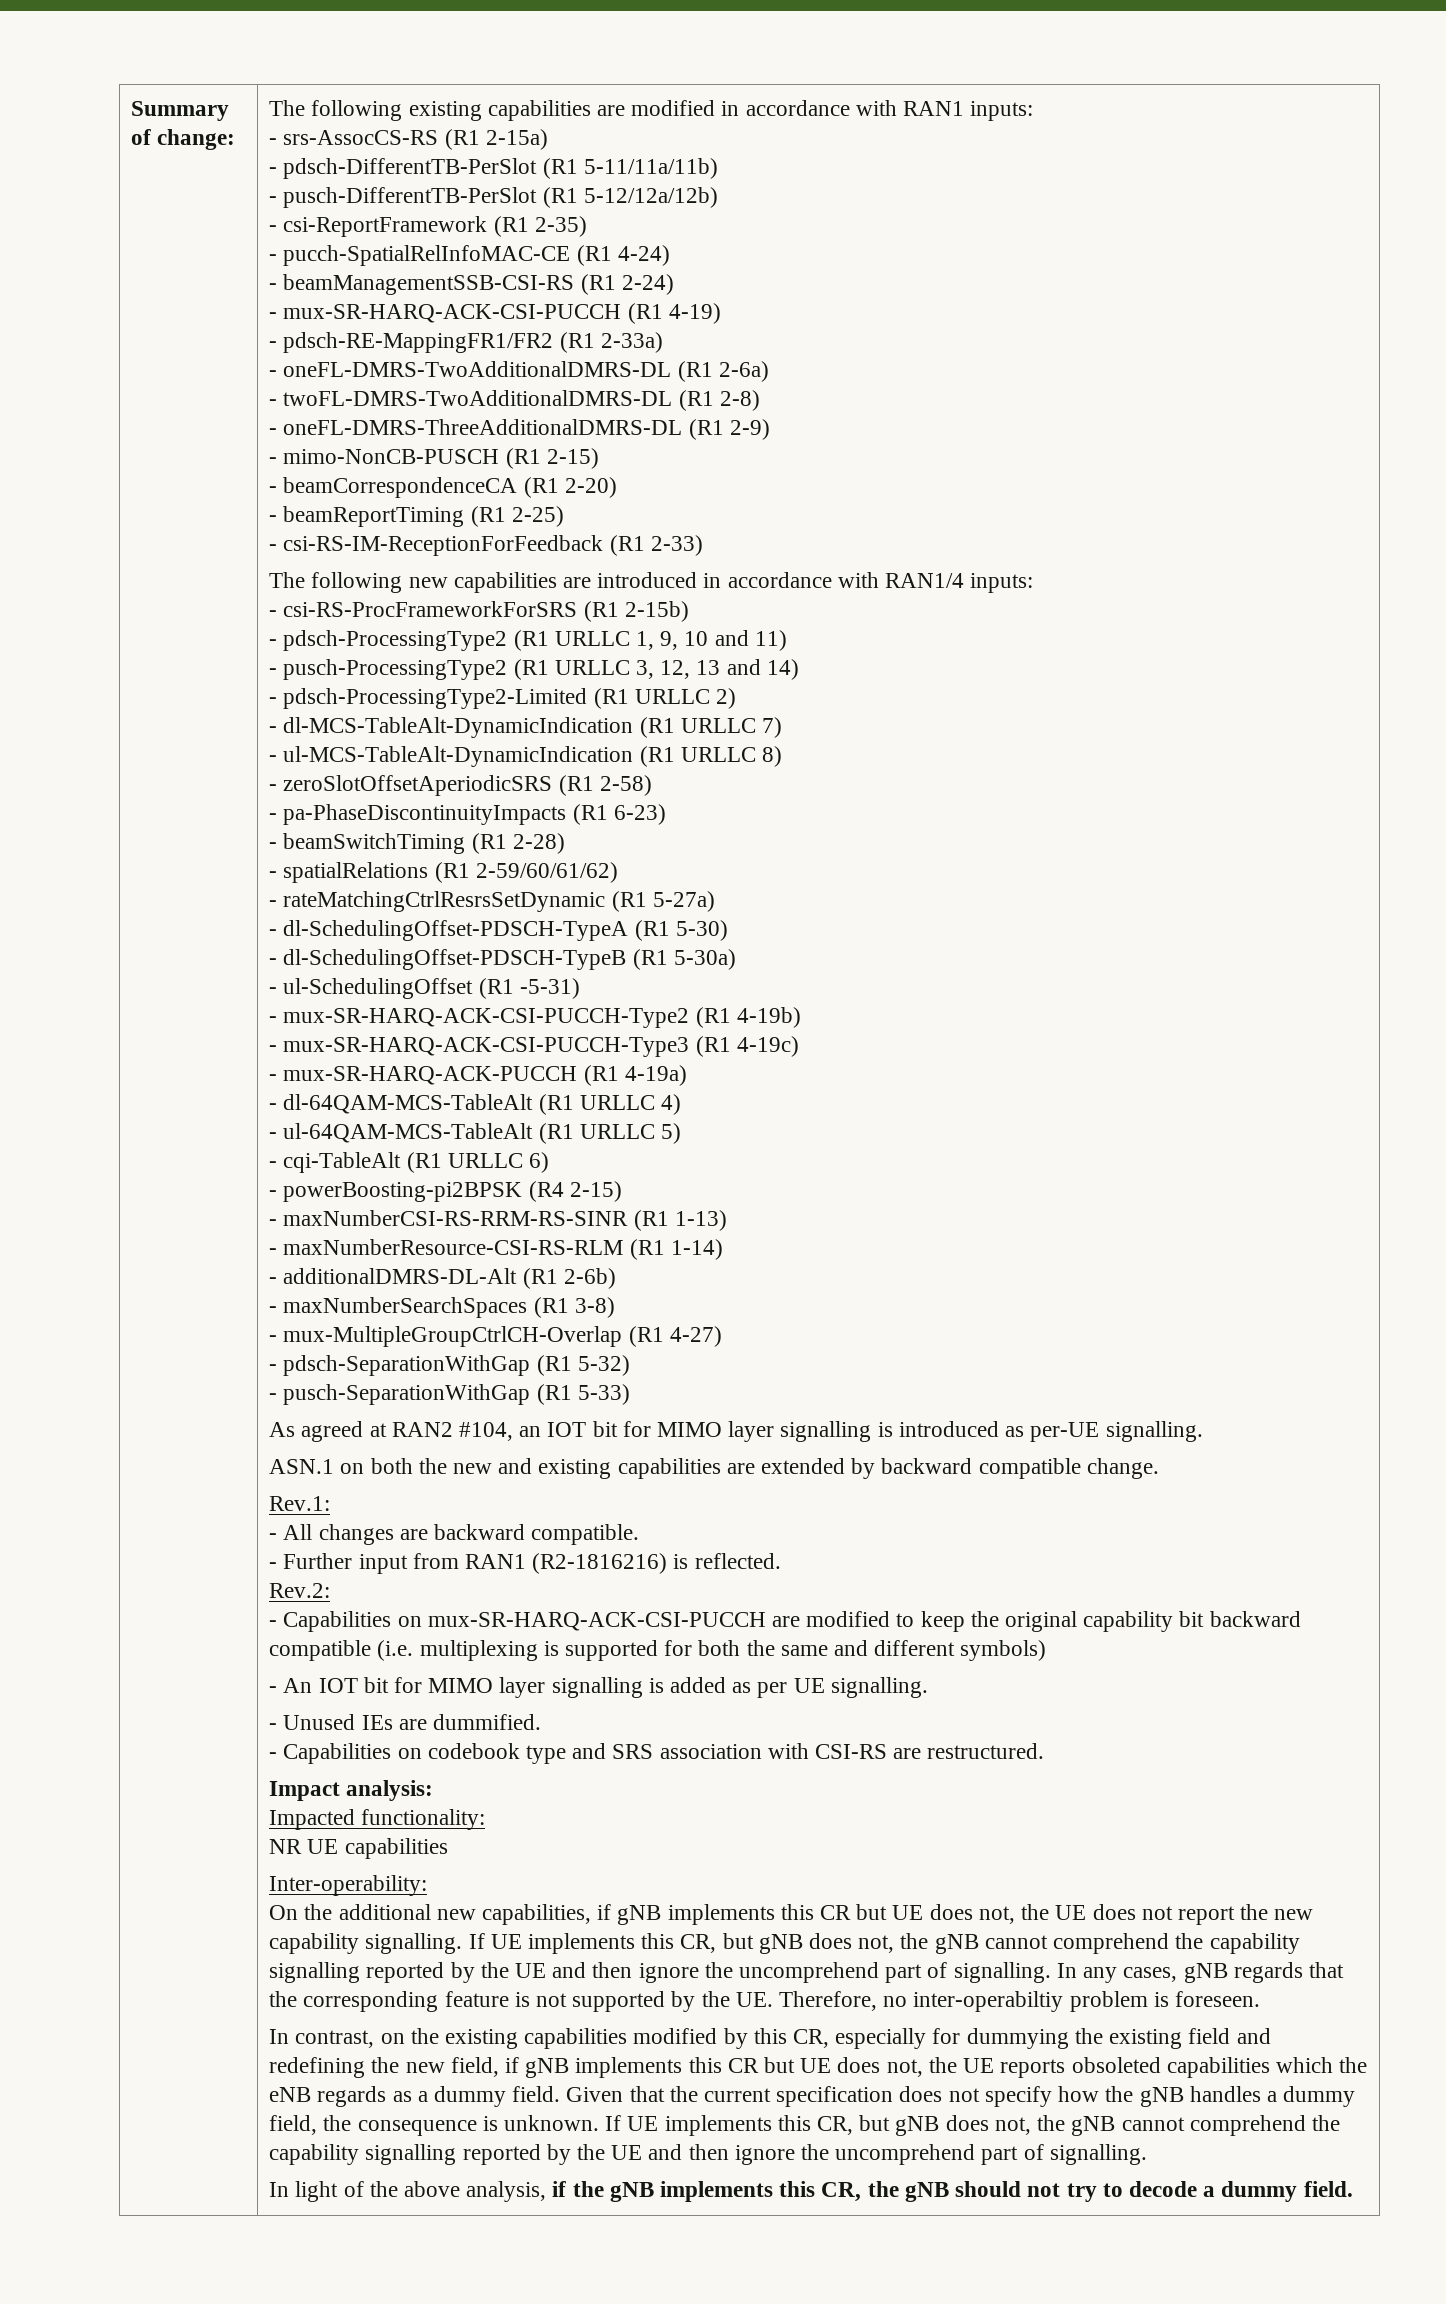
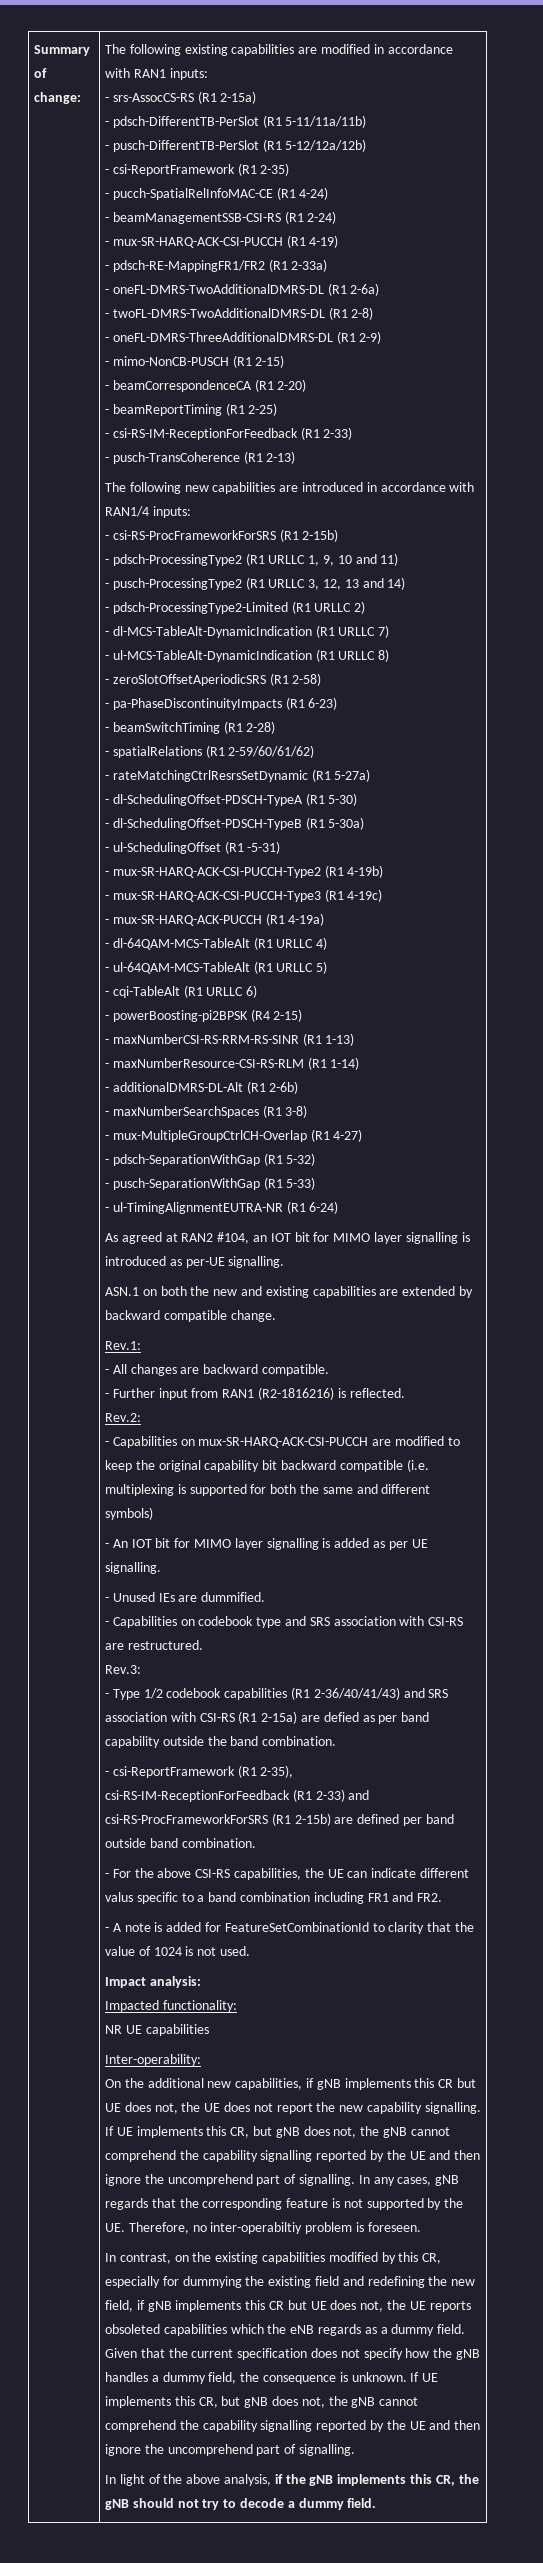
(703, 545) none -> [105,451,296,464] // - pusch-TransCoherence (R1 2-13)
(630, 1394) none -> [105,1201,339,1214] // - ul-TimingAlignmentEUTRA-NR (R1 6-24)
(1045, 1751) none -> [105,1665,142,1674] [105,1687,449,1700] [105,1711,430,1724] [105,1736,337,1748] [105,1765,294,1778] [105,1789,370,1802] [105,1813,454,1826] [105,1838,256,1848] [105,1868,469,1880] [105,1892,443,1904] [105,1922,474,1934] [105,1946,251,1956] // Rev.3: // - Type 1/2 codebook capabilities (R1 2-36/40/41/43) and SRS association with CSI-RS (R1 2-15a) are defied as per band capability outside the band combination. // - csi-ReportFramework (R1 2-35), csi-RS-IM-ReceptionForFeedback (R1 2-33) and csi-RS-ProcFrameworkForSRS (R1 2-15b) are defined per band outside band combination. // - For the above CSI-RS capabilities, the UE can indicate different valus specific to a band combination including FR1 and FR2. // - A note is added for FeatureSetCombinationId to clarity that the value of 1024 is not used.

